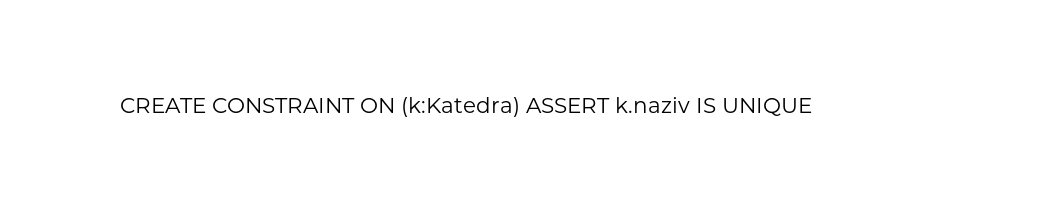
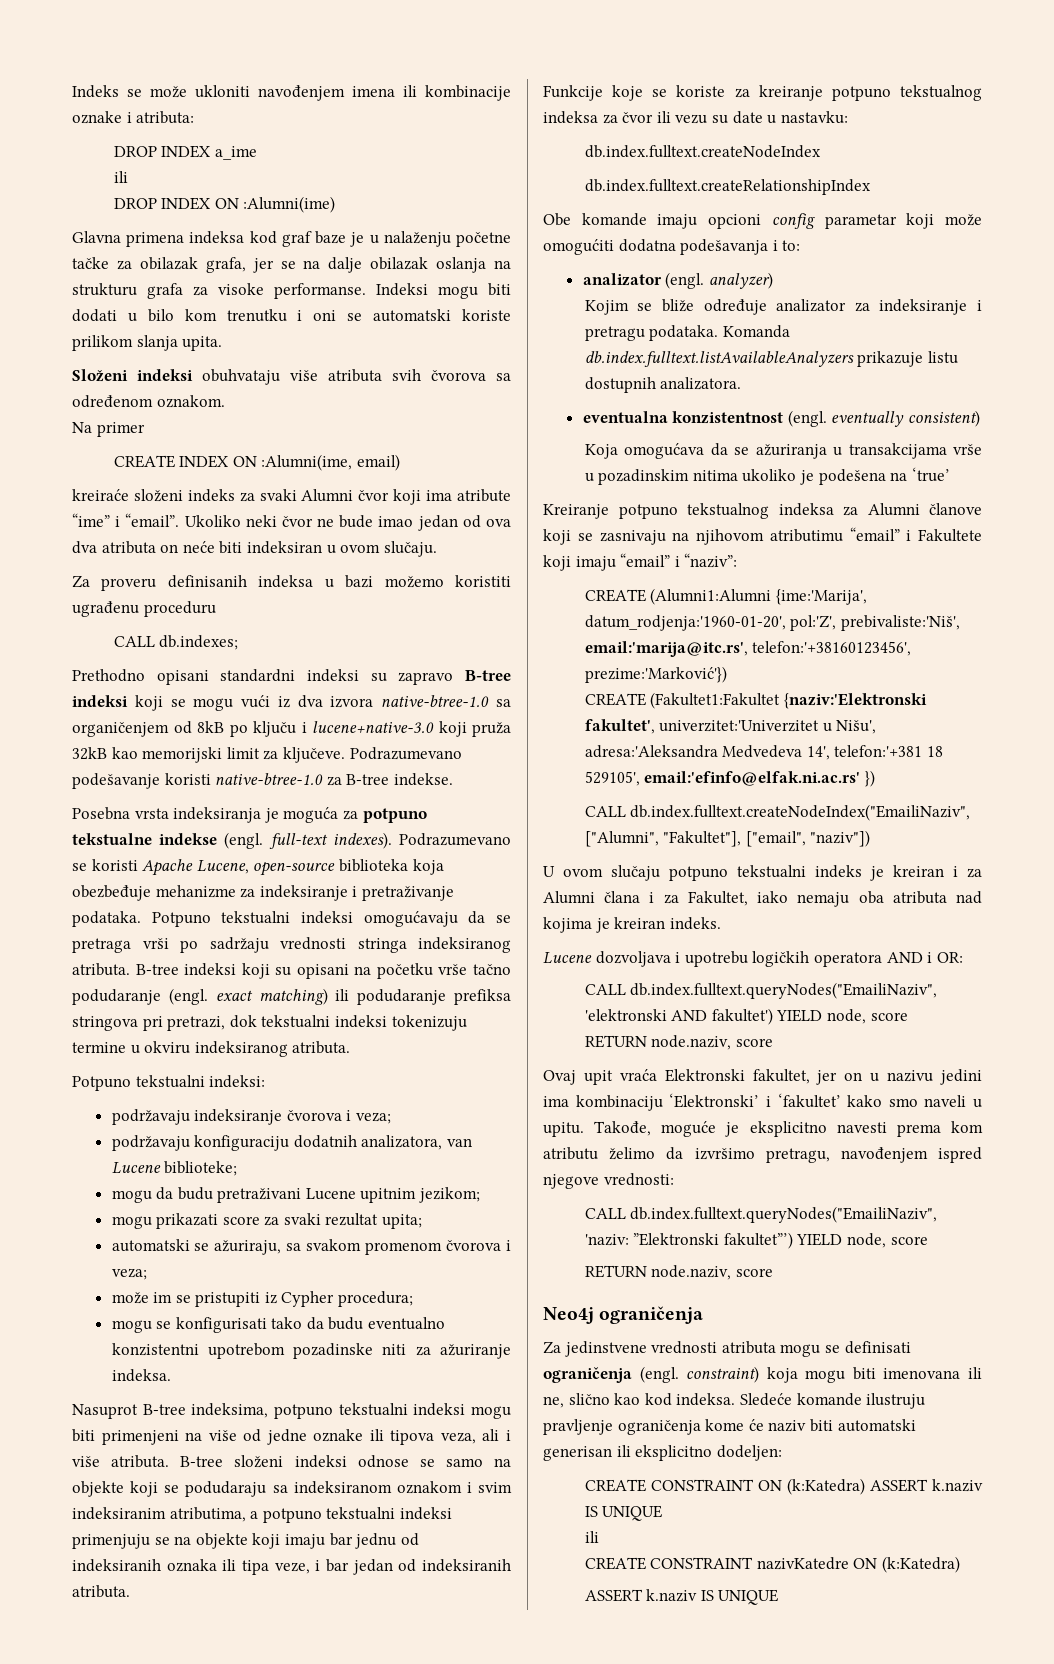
(120, 105) none -> [72,85,511,101] [72,111,195,124] [113,145,257,160] [113,171,128,183] [113,196,336,213] [72,231,512,247] [72,257,511,273] [72,283,511,299] [72,309,512,322] [72,335,223,351] [72,369,511,385] [72,395,225,408] [72,422,145,437] [113,454,401,471] [72,489,512,505] [72,513,512,531] [72,541,437,557] [72,575,511,591] [72,601,216,617] [113,635,239,650] [72,669,512,685] [72,695,511,711] [72,721,511,737] [72,747,462,763] [72,773,453,789] [72,807,427,823] [72,832,511,849] [72,859,444,876] [72,885,454,901] [72,911,512,927] [72,937,511,953] [72,963,511,979] [72,988,511,1005] [72,1015,467,1031] [72,1041,351,1057] [72,1075,266,1091] [111,1109,391,1125] [111,1135,472,1151] [111,1161,238,1176] [111,1187,481,1203] [111,1213,423,1229] [111,1239,512,1255] [111,1268,147,1280] [111,1291,414,1307] [111,1317,446,1333] [111,1343,511,1359] [111,1369,171,1382] [72,1403,512,1419] [72,1429,512,1445] [72,1455,511,1468] [72,1481,512,1497] [72,1507,452,1523] [72,1533,419,1549] [72,1559,512,1575] [72,1585,130,1598] [543,85,982,101] [543,111,848,124] [584,145,821,158] [584,179,871,195] [543,213,982,229] [543,239,801,255] [582,272,773,289] [584,299,982,315] [584,325,790,341] [584,351,958,367] [584,377,742,393] [582,410,980,427] [584,443,982,459] [584,467,950,485] [543,503,982,519] [543,527,982,545] [543,553,738,571] [584,588,867,605] [584,615,960,631] [584,641,912,657] [584,666,727,683] [584,692,927,709] [584,719,877,734] [584,745,944,760] [584,770,875,787] [584,804,971,821] [584,830,871,847] [543,865,982,881] [543,891,982,907] [543,917,721,933] [543,951,963,967] [584,982,938,999] [584,1008,908,1025] [584,1035,773,1050] [543,1069,983,1085] [543,1093,982,1111] [543,1121,983,1137] [543,1147,982,1163] [543,1173,674,1189] [584,1206,938,1223] [584,1232,928,1249] [584,1265,773,1280] [543,1306,704,1324] [543,1341,911,1357] [543,1366,982,1383] [543,1393,926,1409] [543,1419,916,1435] [543,1445,782,1461] Indeks se može ukloniti navođenjem imena ili kombinacije oznake i atributa: // DROP INDEX a_ime // ili // DROP INDEX ON :Alumni(ime) // Glavna primena indeksa kod graf baze je u nalaženju početne tačke za obilazak grafa, jer se na dalje obilazak oslanja na strukturu grafa za visoke performanse. Indeksi mogu biti dodati u bilo kom trenutku i oni se automatski koriste prilikom slanja upita. // Složeni indeksi obuhvataju više atributa svih čvorova sa određenom oznakom. // Na primer // CREATE INDEX ON :Alumni(ime, email) // kreiraće složeni indeks za svaki Alumni čvor koji ima atribute “ime” i “email”. Ukoliko neki čvor ne bude imao jedan od ova dva atributa on neće biti indeksiran u ovom slučaju. // Za proveru definisanih indeksa u bazi možemo koristiti ugrađenu proceduru // CALL db.indexes; // Prethodno opisani standardni indeksi su zapravo B-tree indeksi koji se mogu vući iz dva izvora native-btree-1.0 sa organičenjem od 8kB po ključu i lucene+native-3.0 koji pruža 32kB kao memorijski limit za ključeve. Podrazumevano podešavanje koristi native-btree-1.0 za B-tree indekse. // Posebna vrsta indeksiranja je moguća za potpuno tekstualne indekse (engl. full-text indexes). Podrazumevano se koristi Apache Lucene, open-source biblioteka koja obezbeđuje mehanizme za indeksiranje i pretraživanje podataka. Potpuno tekstualni indeksi omogućavaju da se pretraga vrši po sadržaju vrednosti stringa indeksiranog atributa. B-tree indeksi koji su opisani na početku vrše tačno podudaranje (engl. exact matching) ili podudaranje prefiksa stringova pri pretrazi, dok tekstualni indeksi tokenizuju termine u okviru indeksiranog atributa. // Potpuno tekstualni indeksi: // podržavaju indeksiranje čvorova i veza; // podržavaju konfiguraciju dodatnih analizatora, van Lucene biblioteke; // mogu da budu pretraživani Lucene upitnim jezikom; // mogu prikazati score za svaki rezultat upita; // automatski se ažuriraju, sa svakom promenom čvorova i veza; // može im se pristupiti iz Cypher procedura; // mogu se konfigurisati tako da budu eventualno konzistentni upotrebom pozadinske niti za ažuriranje indeksa. // Nasuprot B-tree indeksima, potpuno tekstualni indeksi mogu biti primenjeni na više od jedne oznake ili tipova veza, ali i više atributa. B-tree složeni indeksi odnose se samo na objekte koji se podudaraju sa indeksiranom oznakom i svim indeksiranim atributima, a potpuno tekstualni indeksi primenjuju se na objekte koji imaju bar jednu od indeksiranih oznaka ili tipa veze, i bar jedan od indeksiranih atributa. // Funkcije koje se koriste za kreiranje potpuno tekstualnog indeksa za čvor ili vezu su date u nastavku: // db.index.fulltext.createNodeIndex // db.index.fulltext.createRelationshipIndex // Obe komande imaju opcioni config parametar koji može omogućiti dodatna podešavanja i to: // analizator (engl. analyzer) // Kojim se bliže određuje analizator za indeksiranje i pretragu podataka. Komanda db.index.fulltext.listAvailableAnalyzers prikazuje listu dostupnih analizatora. // eventualna konzistentnost (engl. eventually consistent) // Koja omogućava da se ažuriranja u transakcijama vrše u pozadinskim nitima ukoliko je podešena na ‘true’ // Kreiranje potpuno tekstualnog indeksa za Alumni članove koji se zasnivaju na njihovom atributimu “email” i Fakultete koji imaju “email” i “naziv”: // CREATE (Alumni1:Alumni {ime:'Marija', datum_rodjenja:'1960-01-20', pol:'Z', prebivaliste:'Niš', email:'marija@itc.rs', telefon:'+38160123456', prezime:'Marković'}) // CREATE (Fakultet1:Fakultet {naziv:'Elektronski fakultet', univerzitet:'Univerzitet u Nišu', adresa:'Aleksandra Medvedeva 14', telefon:'+381 18 529105', email:'efinfo@elfak.ni.ac.rs' }) // CALL db.index.fulltext.createNodeIndex("EmailiNaziv", ["Alumni", "Fakultet"], ["email", "naziv"]) // U ovom slučaju potpuno tekstualni indeks je kreiran i za Alumni člana i za Fakultet, iako nemaju oba atributa nad kojima je kreiran indeks. // Lucene dozvoljava i upotrebu logičkih operatora AND i OR: // CALL db.index.fulltext.queryNodes("EmailiNaziv", 'elektronski AND fakultet') YIELD node, score // RETURN node.naziv, score // Ovaj upit vraća Elektronski fakultet, jer on u nazivu jedini ima kombinaciju ‘Elektronski’ i ‘fakultet’ kako smo naveli u upitu. Takođe, moguće je eksplicitno navesti prema kom atributu želimo da izvršimo pretragu, navođenjem ispred njegove vrednosti: // CALL db.index.fulltext.queryNodes("EmailiNaziv", 'naziv: ”Elektronski fakultet”’) YIELD node, score // RETURN node.naziv, score // Neo4j ograničenja // Za jedinstvene vrednosti atributa mogu se definisati ograničenja (engl. constraint) koja mogu biti imenovana ili ne, slično kao kod indeksa. Sledeće komande ilustruju pravljenje ograničenja kome će naziv biti automatski generisan ili eksplicitno dodeljen: //
(813, 107) none -> [584,1531,599,1543] [584,1556,961,1573] [584,1589,779,1605] // ili // CREATE CONSTRAINT nazivKatedre ON (k:Katedra) // ASSERT k.naziv IS UNIQUE

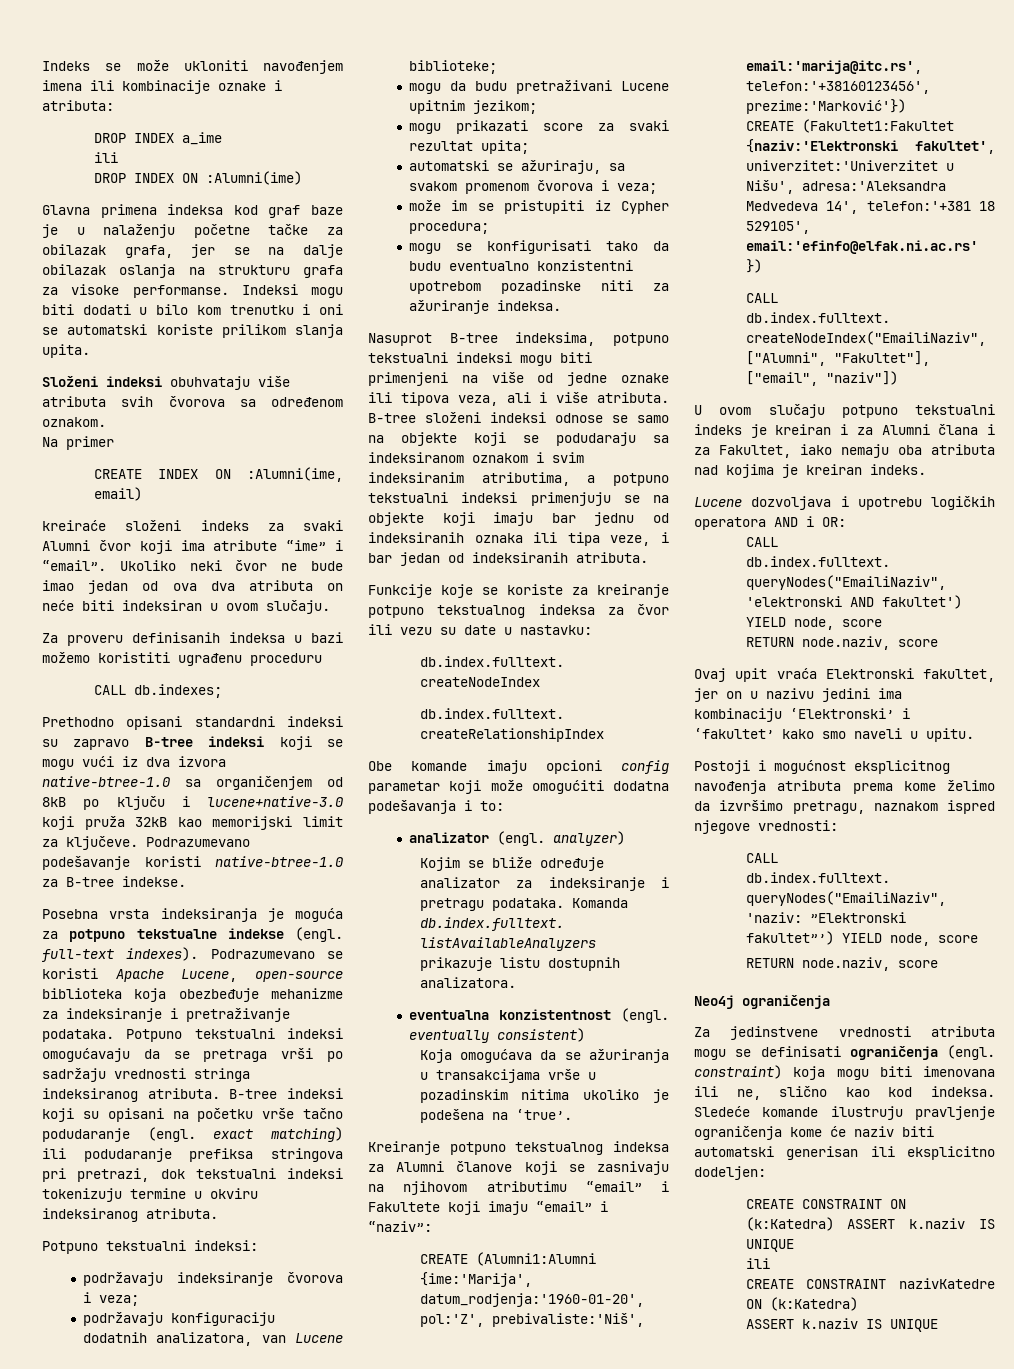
[911,467,950,482] ‘true’ -> [515,1109,572,1120] ‘true’.
[594,1121,983,1137] [543,1147,598,1160] Takođe, moguće je eksplicitno navesti prema kom atributu -> [694,760,950,774] [694,780,936,794] // Postoji i mogućnost eksplicitnog navođenja atributa prema kome
[840,1147,928,1163] navođenjem -> [873,801,938,811] naznakom

